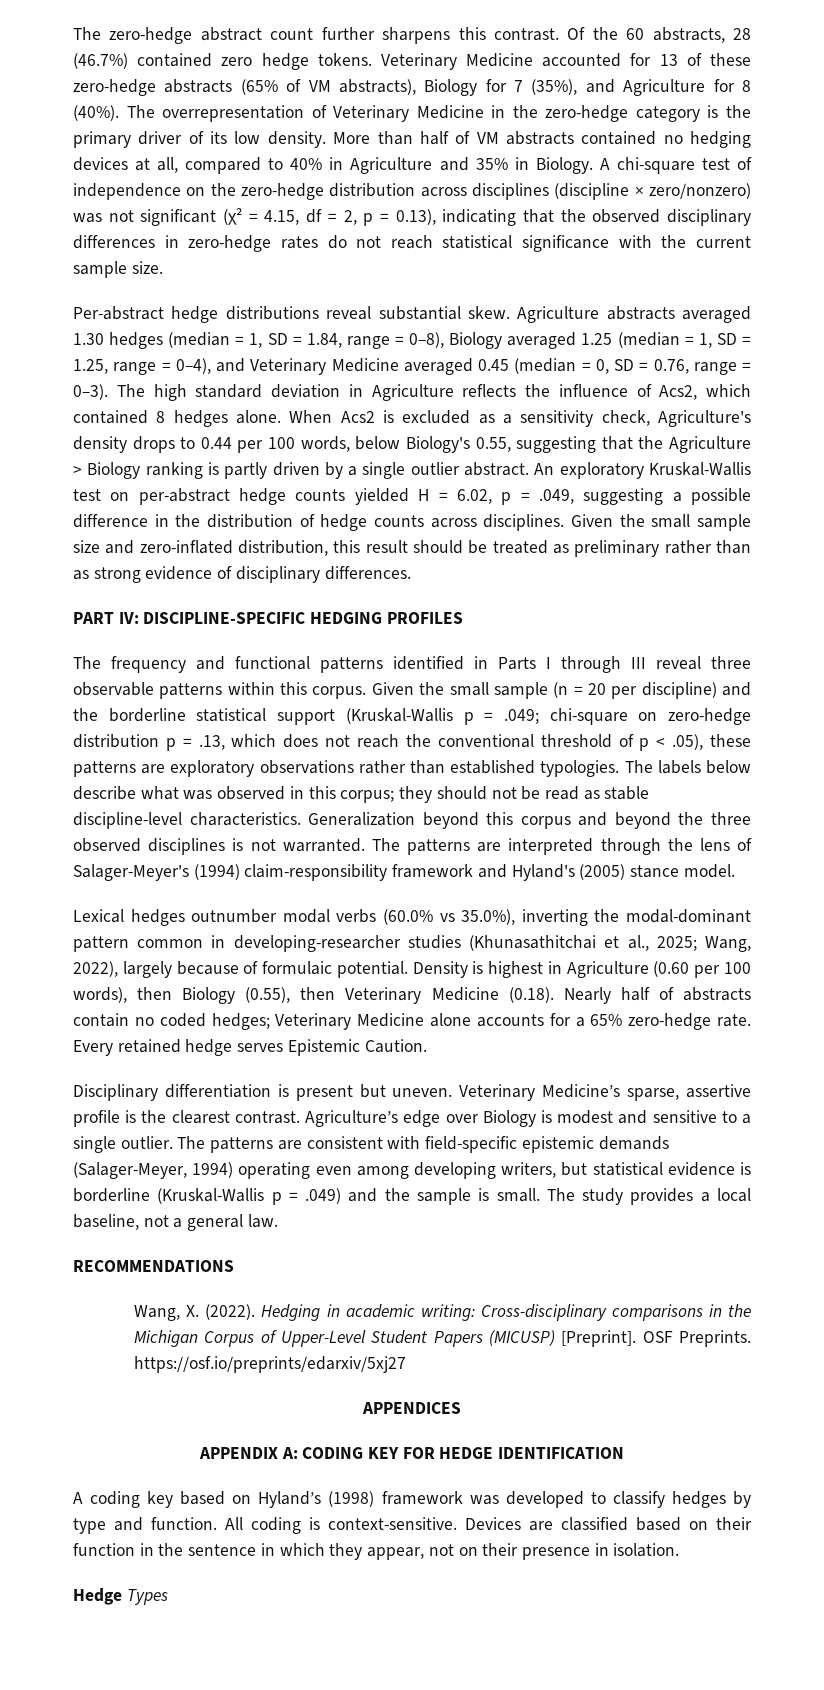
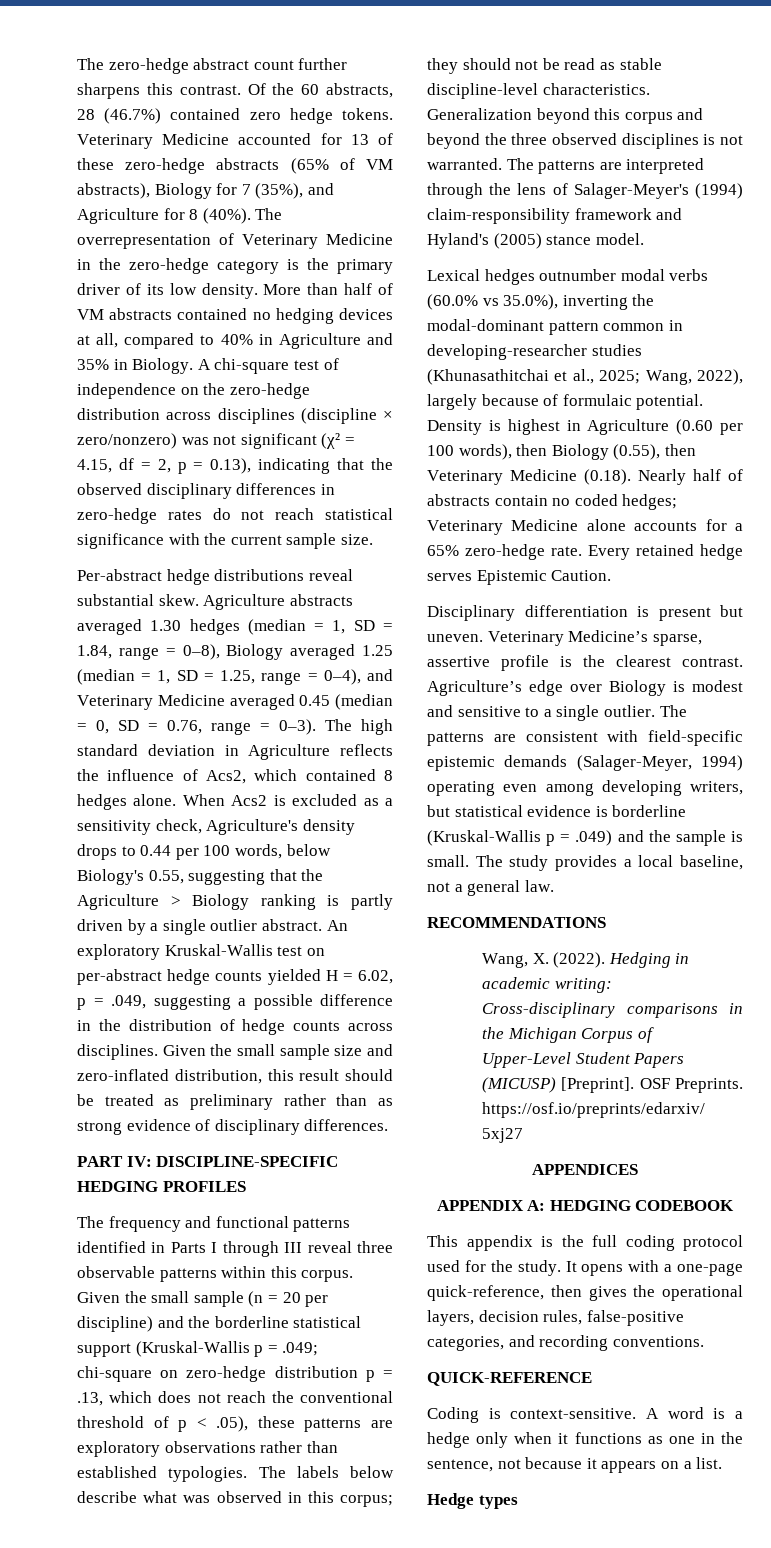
[302,1447,625,1459] [73,1491,752,1508] [73,1517,752,1534] [73,1543,680,1560] CODING KEY FOR HEDGE IDENTIFICATION // A coding key based on Hyland’s (1998) framework was developed to classify hedges by type and function. All coding is context-sensitive. Devices are classified based on their function in the sentence in which they appear, not on their presence in isolation. -> [549,1200,735,1211] [427,1235,743,1251] [427,1260,743,1276] [427,1285,743,1301] [427,1310,684,1326] [427,1335,704,1351] [427,1372,592,1386] [427,1407,743,1423] [427,1432,743,1448] [427,1457,723,1473] HEDGING CODEBOOK // This appendix is the full coding protocol used for the study. It opens with a one-page quick-reference, then gives the operational layers, decision rules, false-positive categories, and recording conventions. // QUICK-REFERENCE // Coding is context-sensitive. A word is a hedge only when it functions as one in the sentence, not because it appears on a list.
[126,1589,168,1605] Types -> [478,1495,518,1509] types

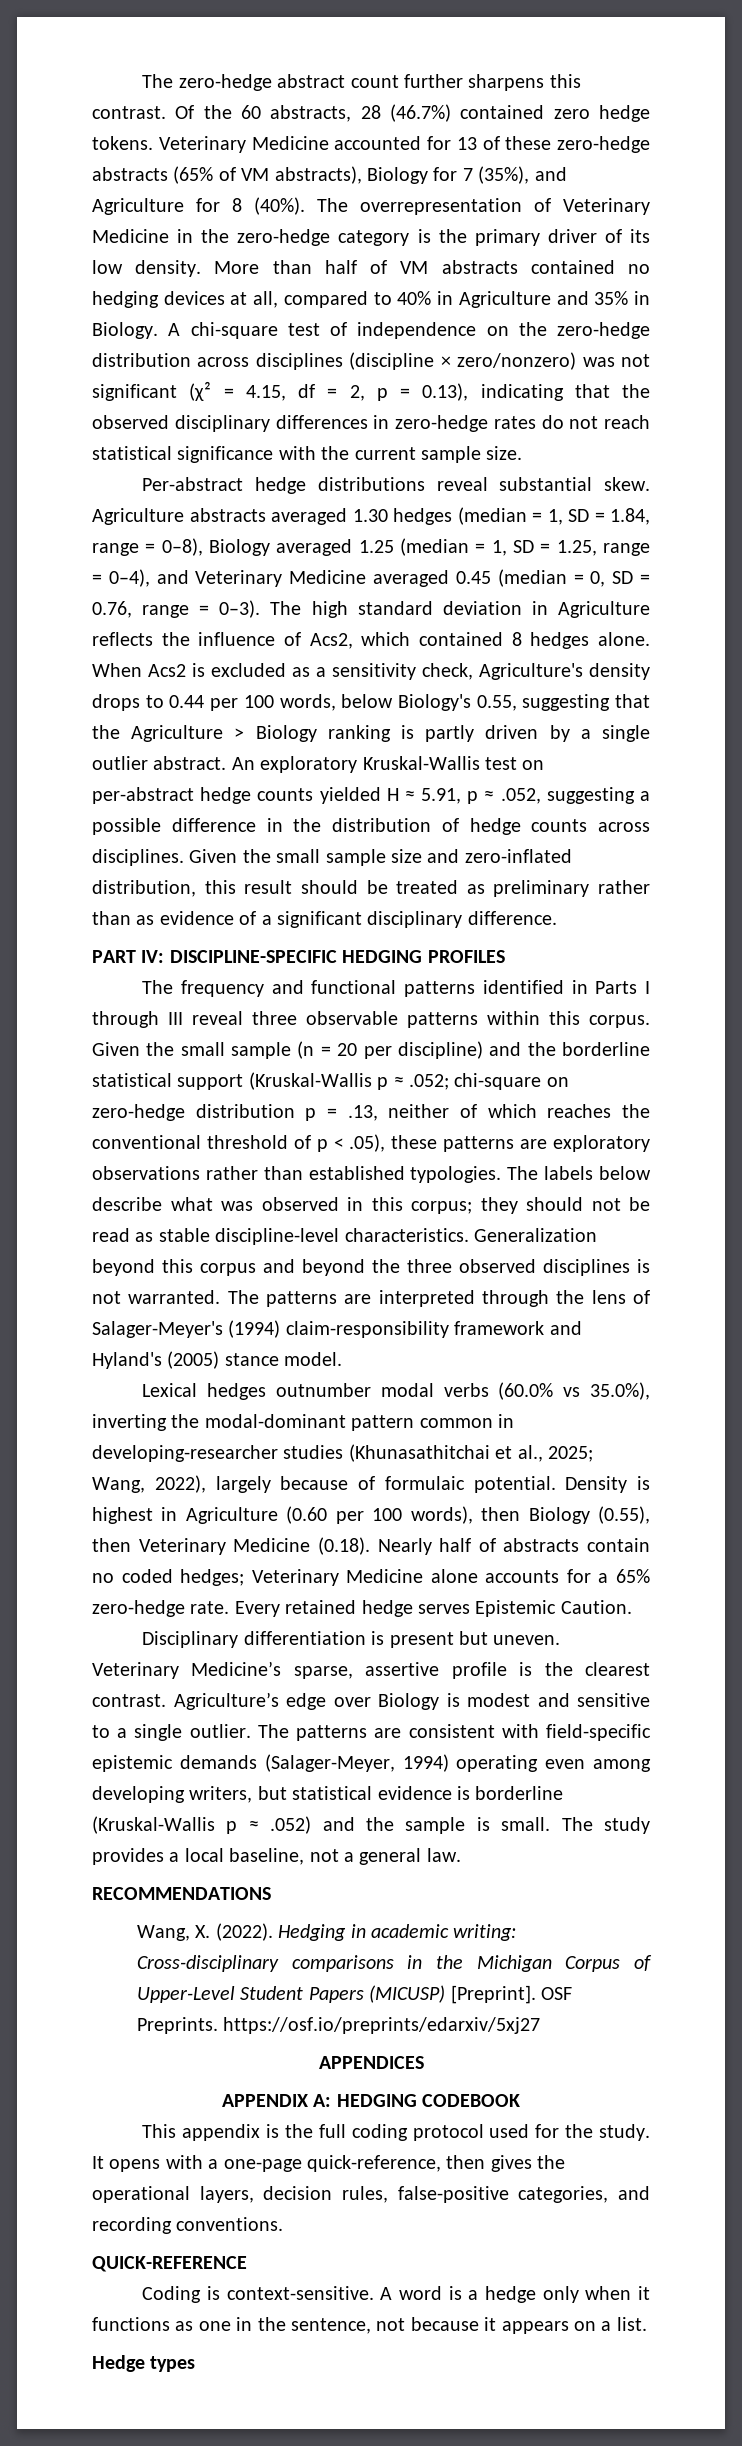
[342,970,393,984] [77,995,146,1010] = 6.02, p = .049, -> [404,788,541,804] ≈ 5.91, p ≈ .052,
[77,1121,122,1135] strong -> (155, 920) none
[214,1119,389,1135] disciplinary differences. -> [261,911,557,928] a significant disciplinary difference.
[267,1342,319,1356] = .049; -> [393,1074,449,1090] ≈ .052;
[109,1391,266,1403] which does not reach -> [388,1104,612,1118] neither of which reaches
[560,830,613,846] = .049) -> [248,1816,312,1834] ≈ .052)

